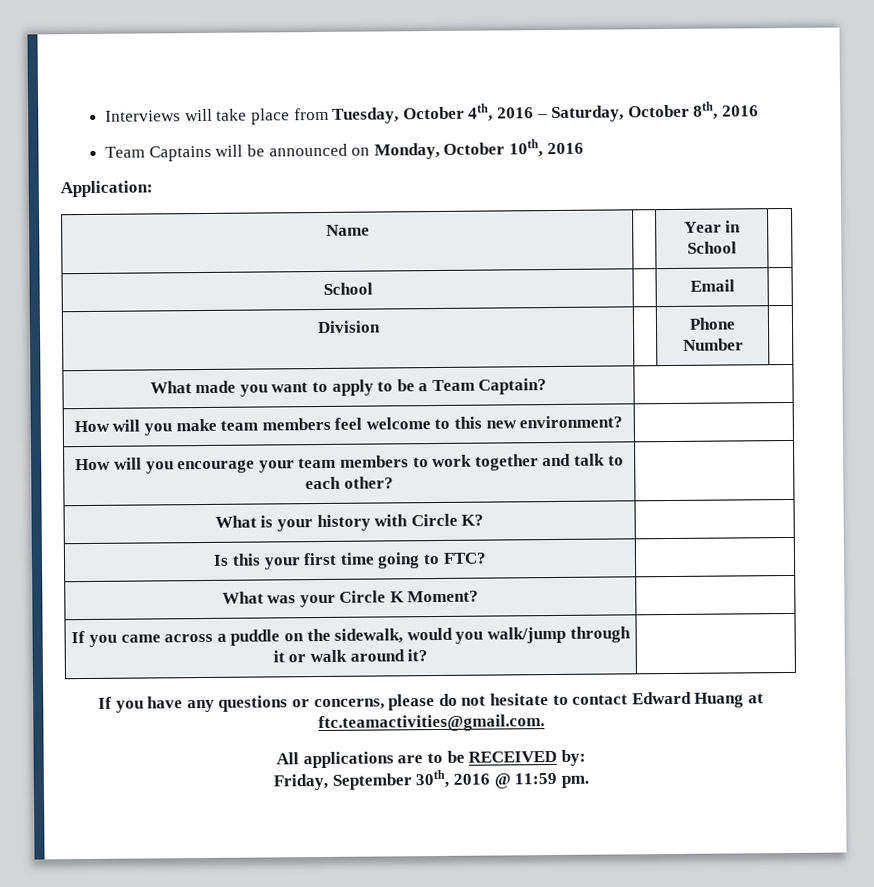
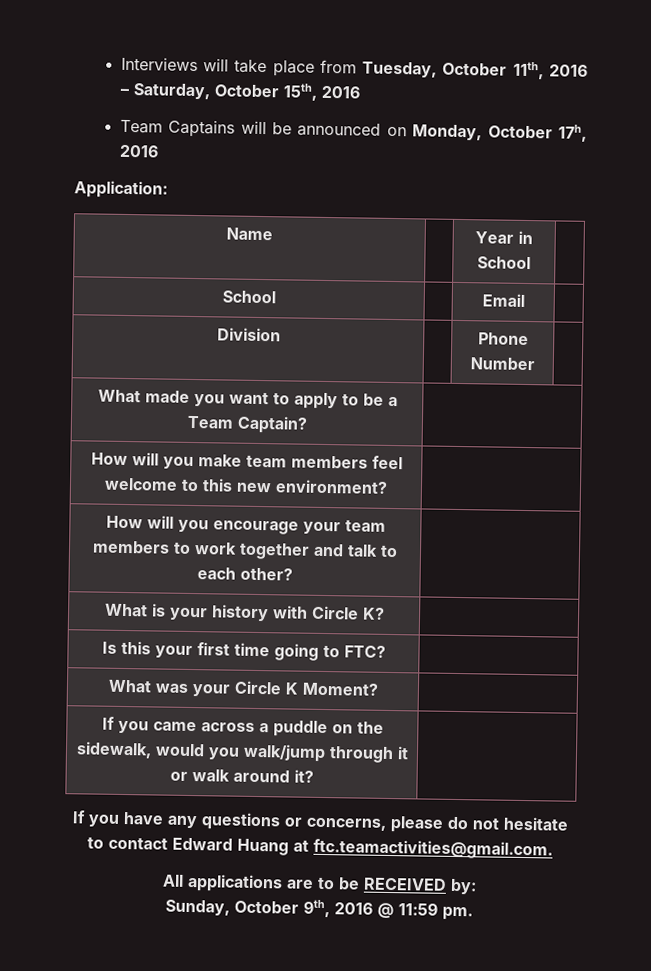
[468,103,494,122] 4th, -> [512,61,544,80] 11th,
[693,101,719,120] 8th, -> [282,83,318,101] 15th,
[509,139,544,158] 10th, -> [558,124,587,142] 17h,
[273,769,450,791] Friday, September 30th, -> [165,899,330,918] Sunday, October 9th,

